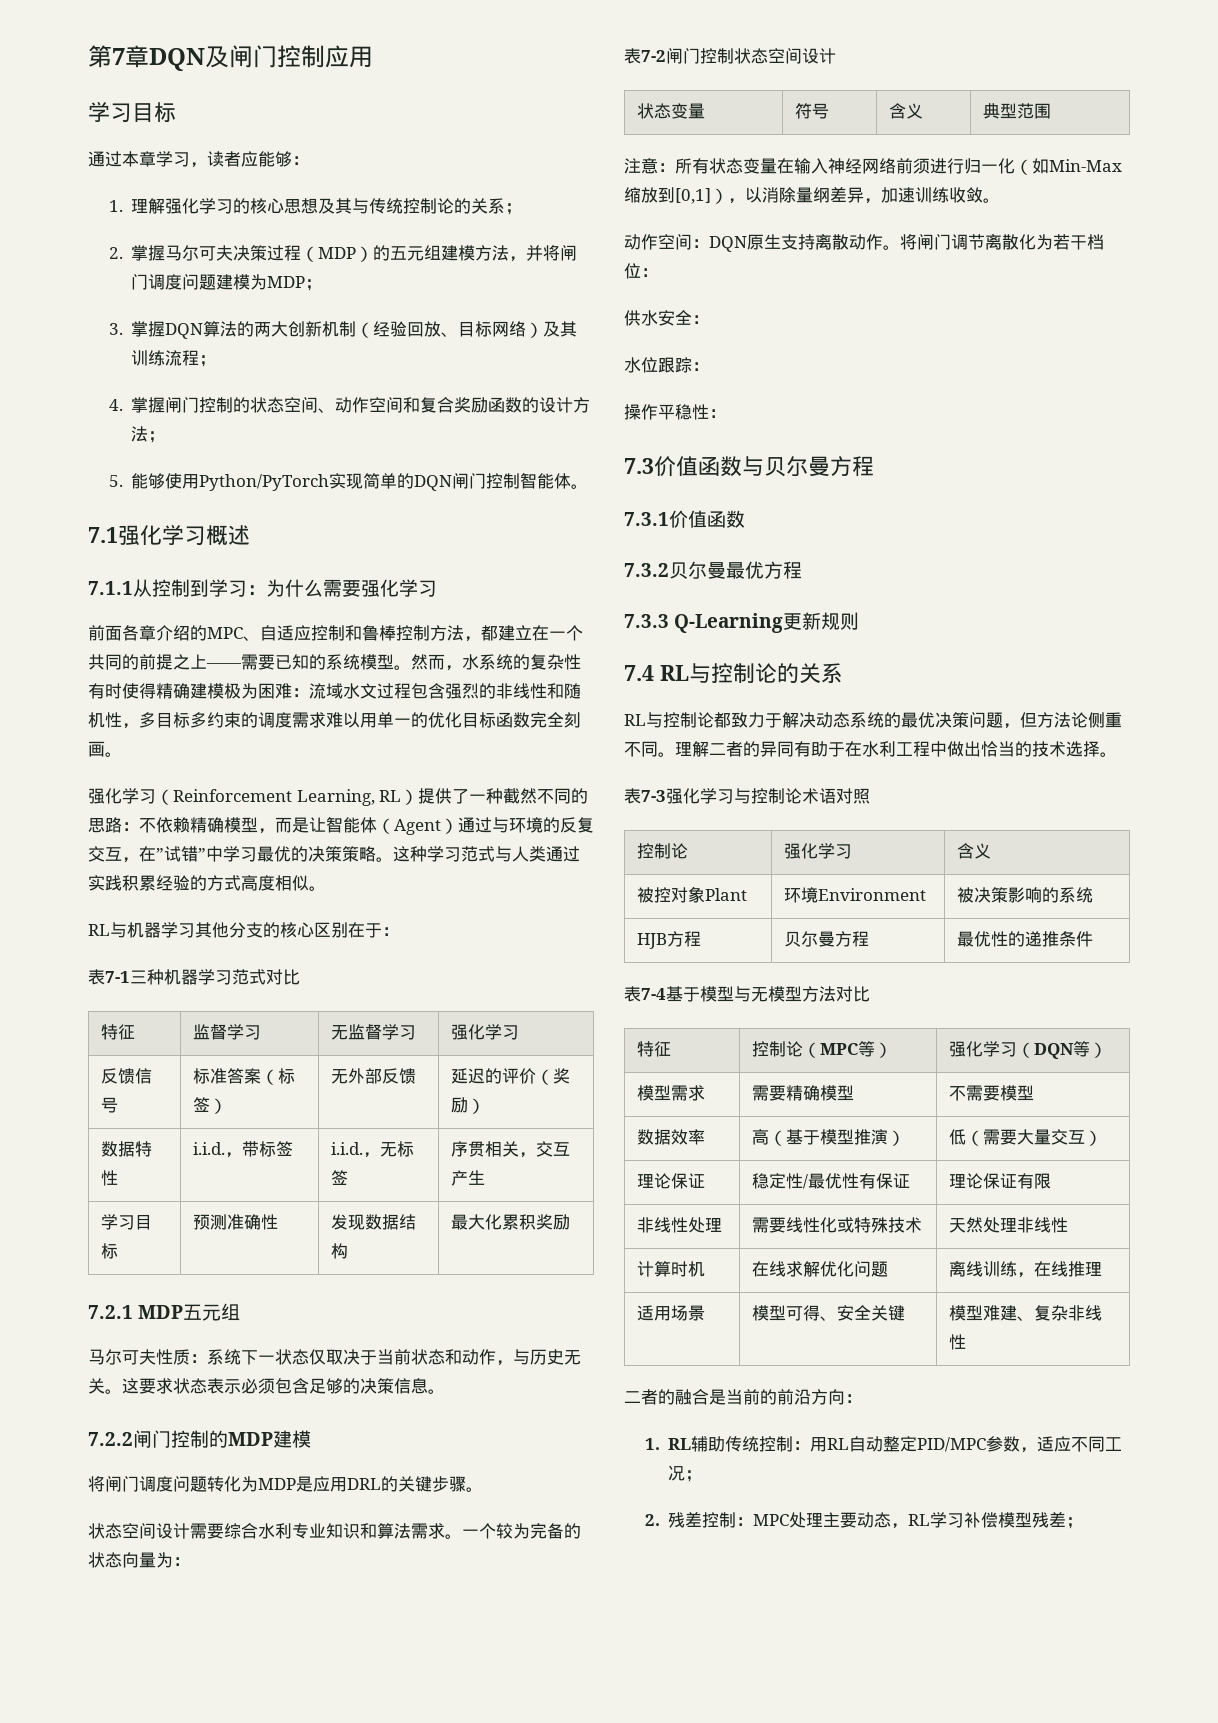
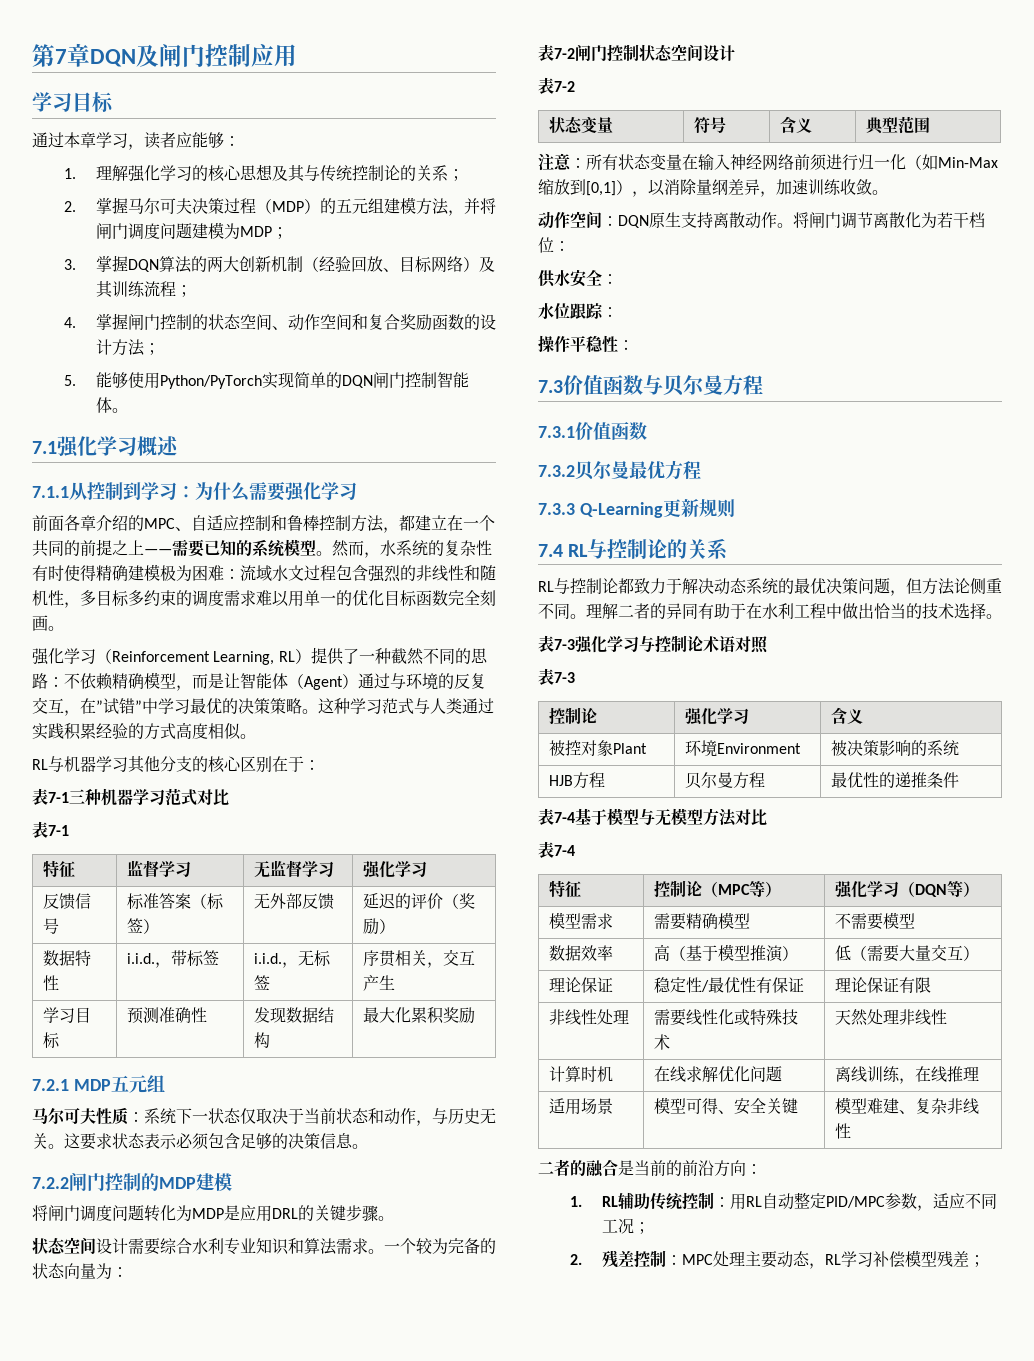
(300, 977) none -> [32,821,69,838] // 表7-1
(836, 56) none -> [538,77,575,94] // 表7-2
(870, 796) none -> [538,668,575,685] // 表7-3
(870, 994) none -> [538,841,575,858] // 表7-4

